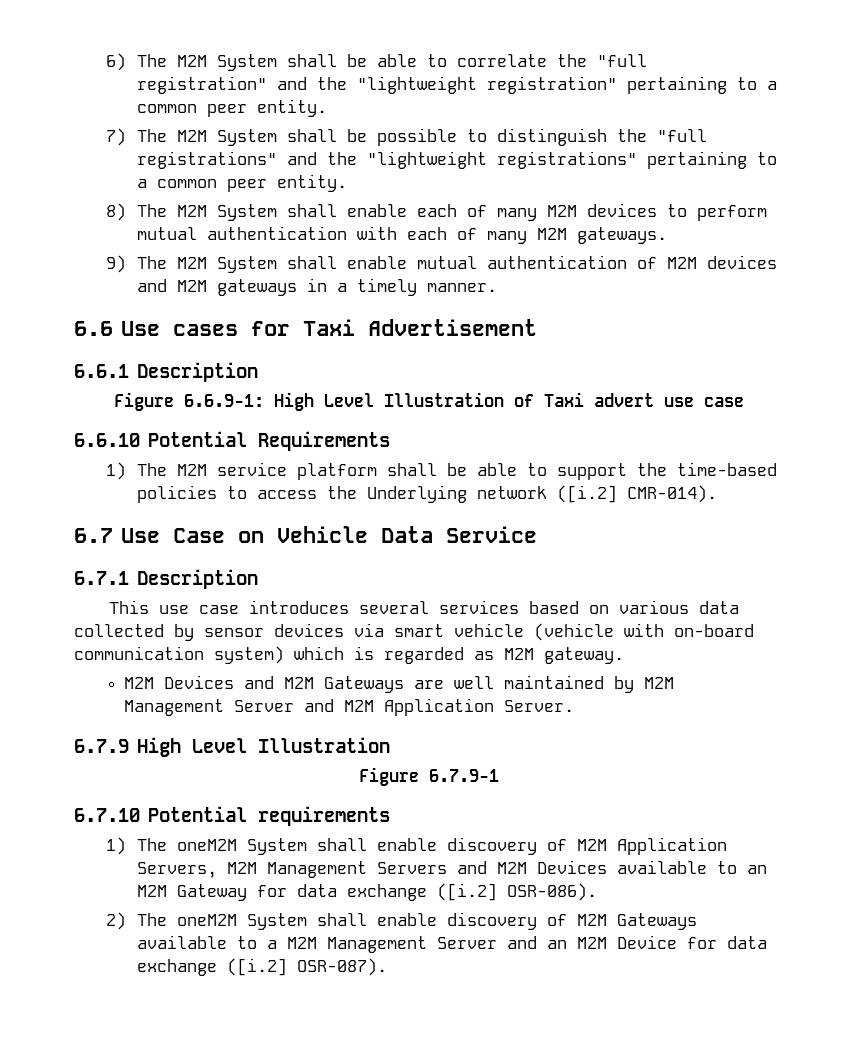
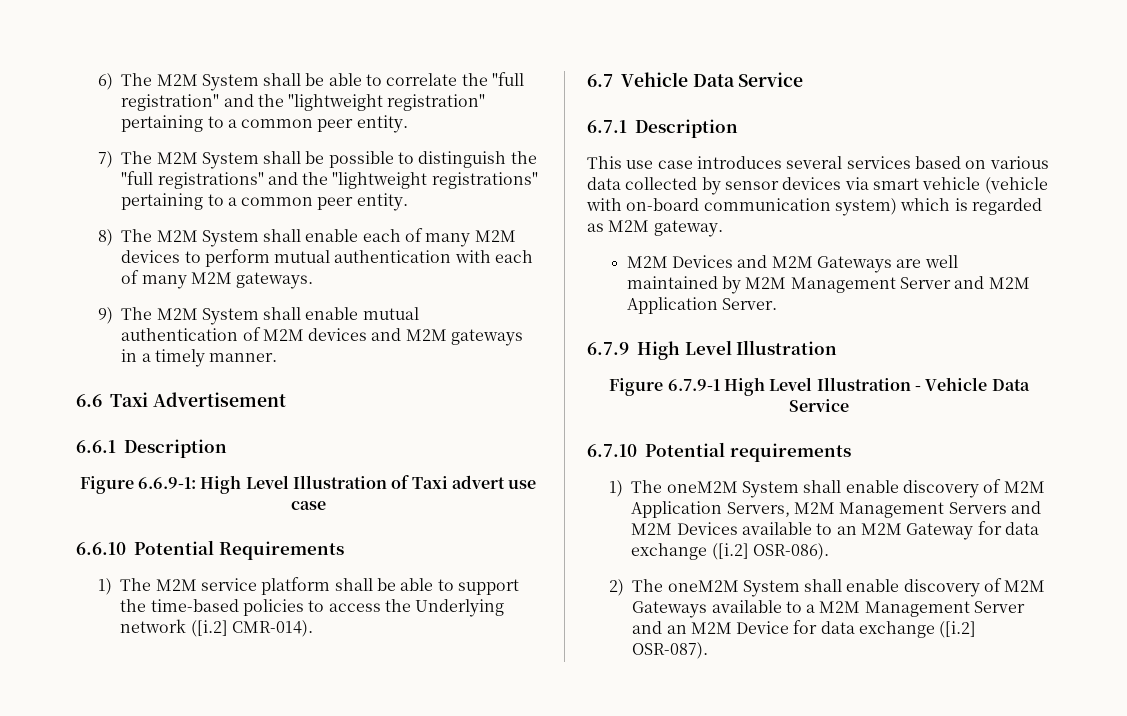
[121,321,291,336] Use cases for -> (102, 400) none
[121,528,265,543] Use Case on -> (613, 80) none
(499, 775) none -> [724,377,1030,396] [789,399,849,412] High Level Illustration - Vehicle Data Service

